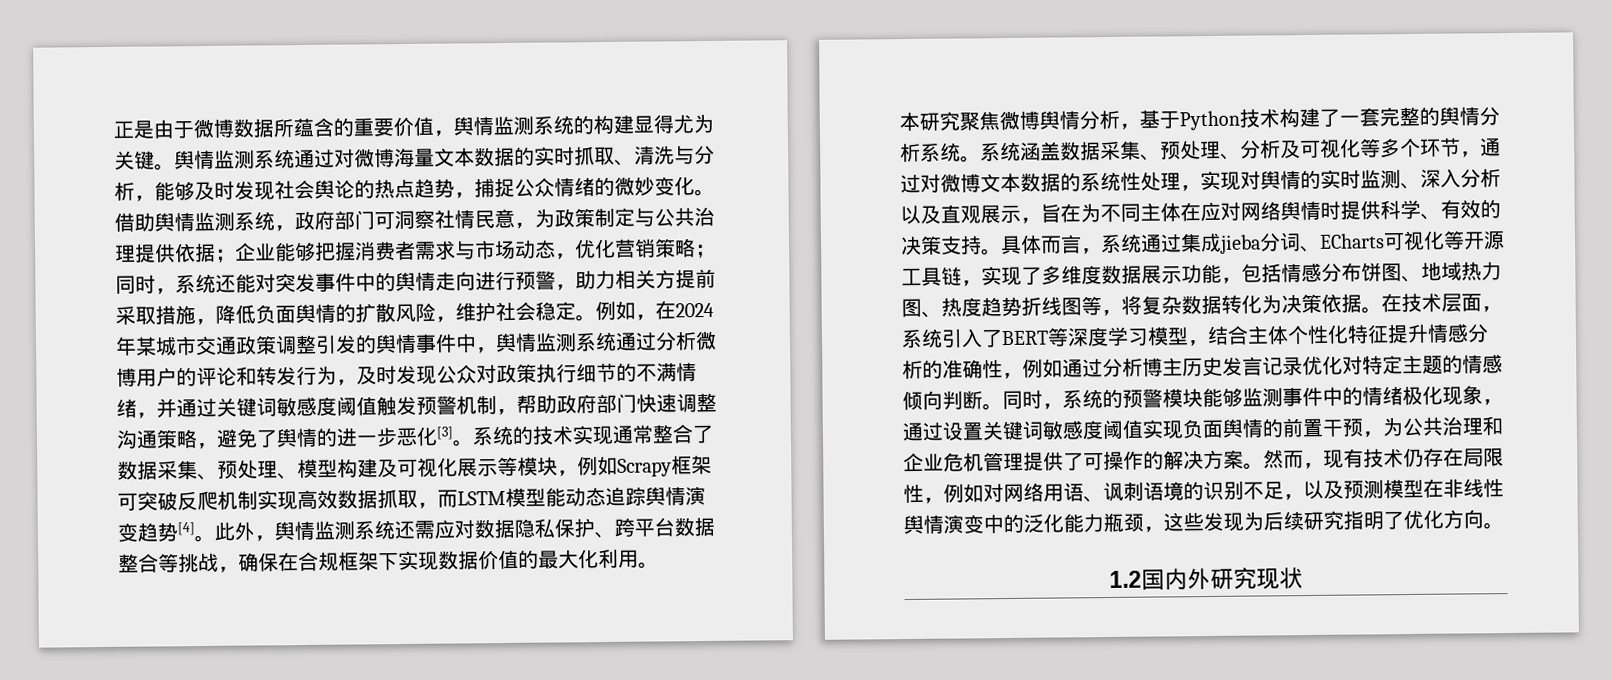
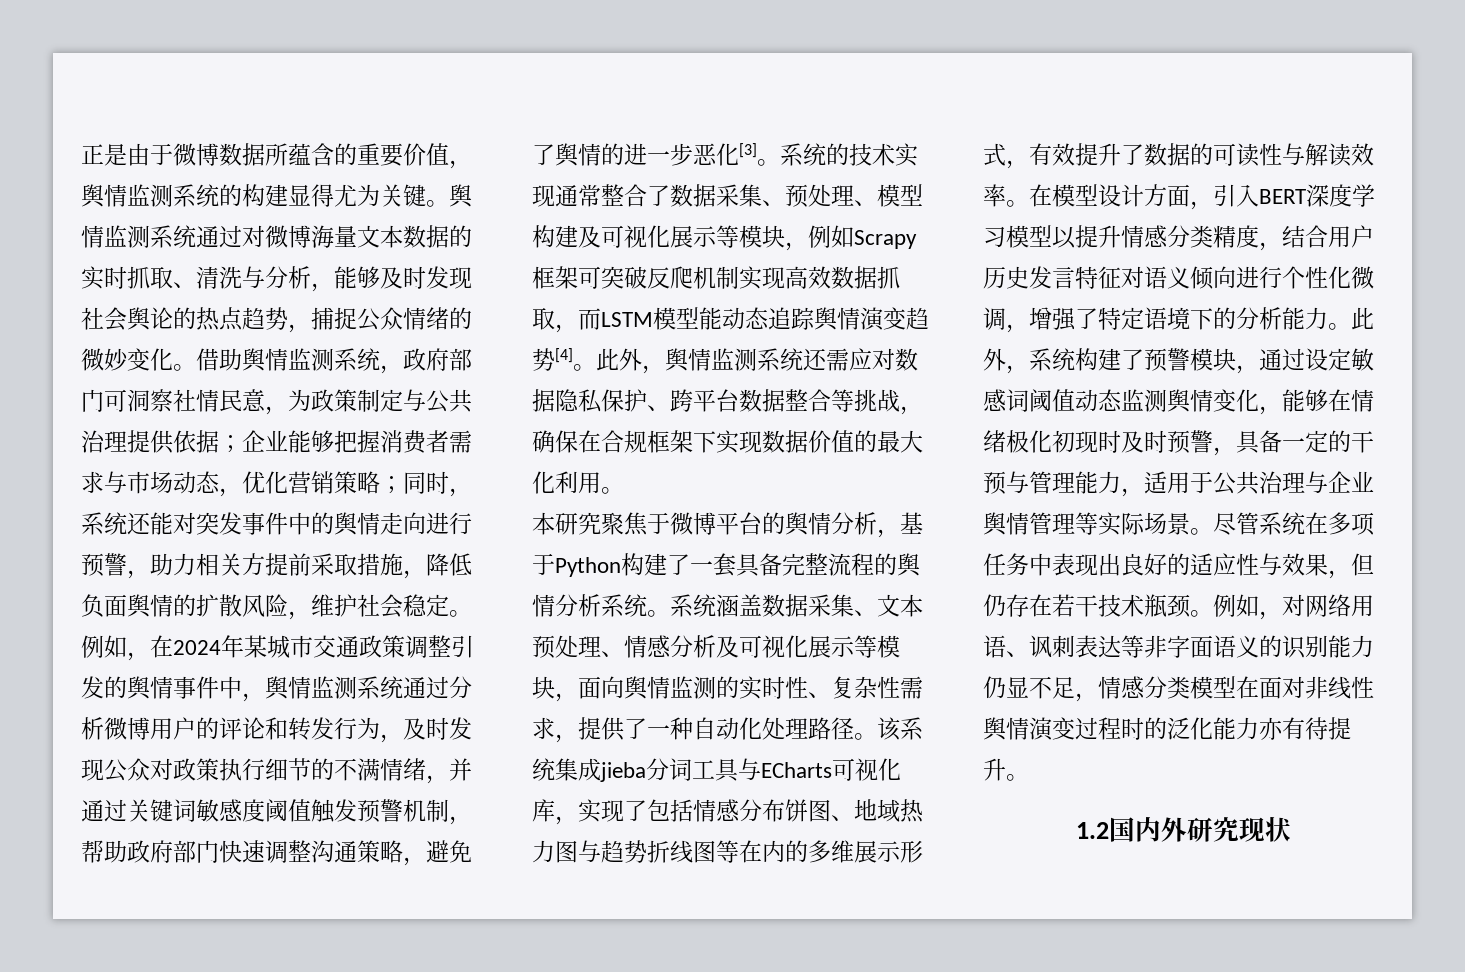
[999,110,1040,131] 微博 -> [647,512,785,535] 于微博平台的
[1239,108,1280,128] 技术 -> (621, 567) none
[1379,106,1420,127] 完整 -> [736,553,874,577] 具备完整流程
[1160,140,1241,160] 预处理、 -> [877,594,923,617] [532,635,671,659] 文本预处理、情感
[1360,137,1501,158] [900,168,1501,194] [900,199,1501,225] [900,233,1182,256] 等多个环节，通过对微博文本数据的系统性处理，实现对舆情的实时监测、深入分析以及直观展示，旨在为不同主体在应对网络舆情时提供科学、有效的决策支持。具体而言，系统通过 -> [808,635,900,658] [532,676,923,702] [532,717,923,743] [532,758,555,781] 展示等模块，面向舆情监测的实时性、复杂性需求，提供了一种自动化处理路径。该系统
[1300,245,1321,253] 、 -> [692,758,761,782] 工具与
[1443,230,1505,250] [901,263,1242,287] 等开源工具链，实现了多维度数据展示功能， -> [532,799,647,825] 库，实现了
[921,297,982,318] 、热度 -> [578,840,601,862] 与
[1101,292,1502,317] [901,323,1489,349] [902,354,1503,380] [902,385,1503,411] [902,416,1503,442] [903,447,1504,473] [903,478,1444,504] ，将复杂数据转化为决策依据。在技术层面，系统引入了BERT等深度学习模型，结合主体个性化特征提升情感分析的准确性，例如通过分析博主历史发言记录优化对特定主题的情感倾向判断。同时，系统的预警模块能够监测事件中的情绪极化现象，通过设置关键词敏感度阈值实现负面舆情的前置干预，为公共治理和企业危机管理提供了可操作的解决方案。然而，现有技术仍存在局限性，例如对网络用语、讽刺语境的识别不足，以及预测模型在 -> [739,840,923,863] [983,143,1374,169] [983,184,1375,210] [983,225,1374,251] [983,266,1374,290] [983,307,1374,333] [983,348,1374,374] [983,389,1374,415] [983,430,1374,456] [983,471,1374,497] [983,512,1375,536] [983,553,1374,579] [983,594,1374,620] [983,635,1374,659] [983,676,1305,702] 在内的多维展示形式，有效提升了数据的可读性与解读效率。在模型设计方面，引入BERT深度学习模型以提升情感分类精度，结合用户历史发言特征对语义倾向进行个性化微调，增强了特定语境下的分析能力。此外，系统构建了预警模块，通过设定敏感词阈值动态监测舆情变化，能够在情绪极化初现时及时预警，具备一定的干预与管理能力，适用于公共治理与企业舆情管理等实际场景。尽管系统在多项任务中表现出良好的适应性与效果，但仍存在若干技术瓶颈。例如，对网络用语、讽刺表达等非字面语义的识别能力仍显不足，情感分类模型在面对
[983,514,1004,534] 中 -> [1075,717,1144,740] 过程时
[1103,509,1484,533] 瓶颈，这些发现为后续研究指明了优化方向 -> [1259,717,1351,740] [983,758,1006,781] 亦有待提升

